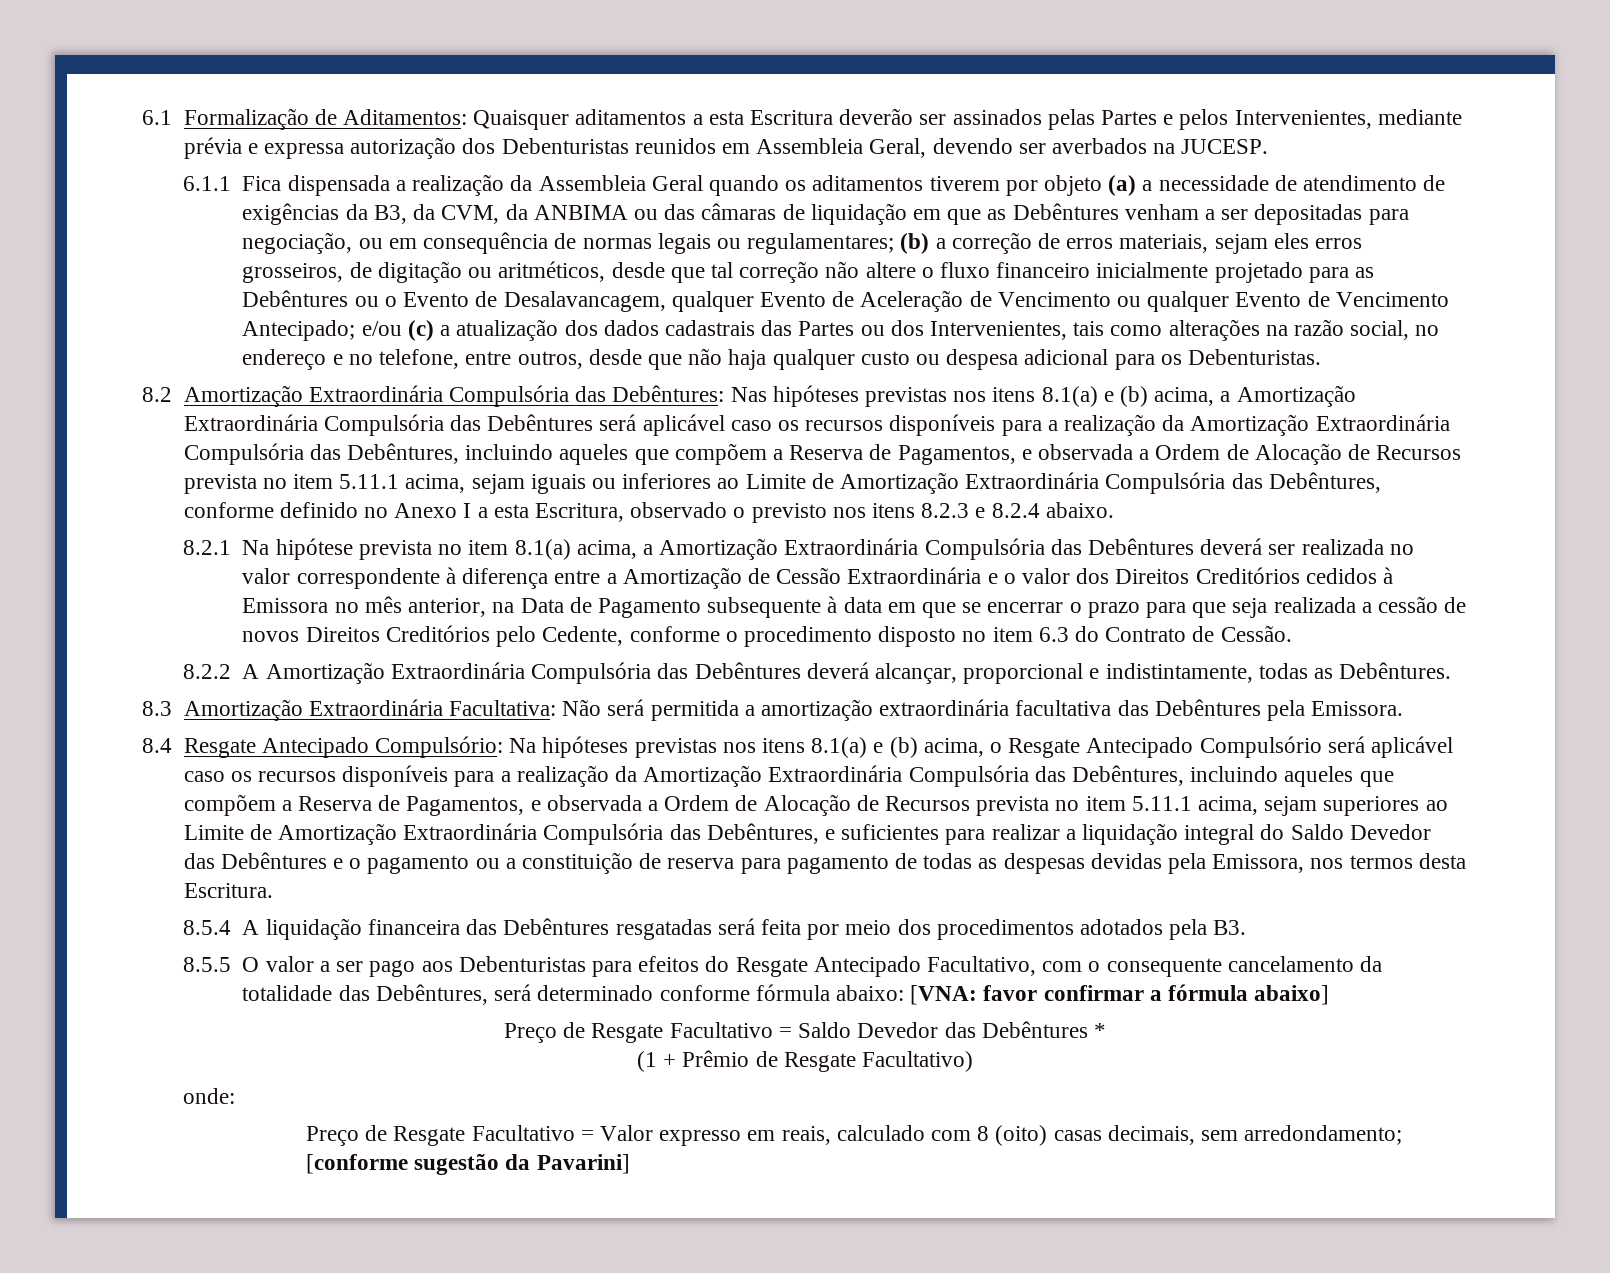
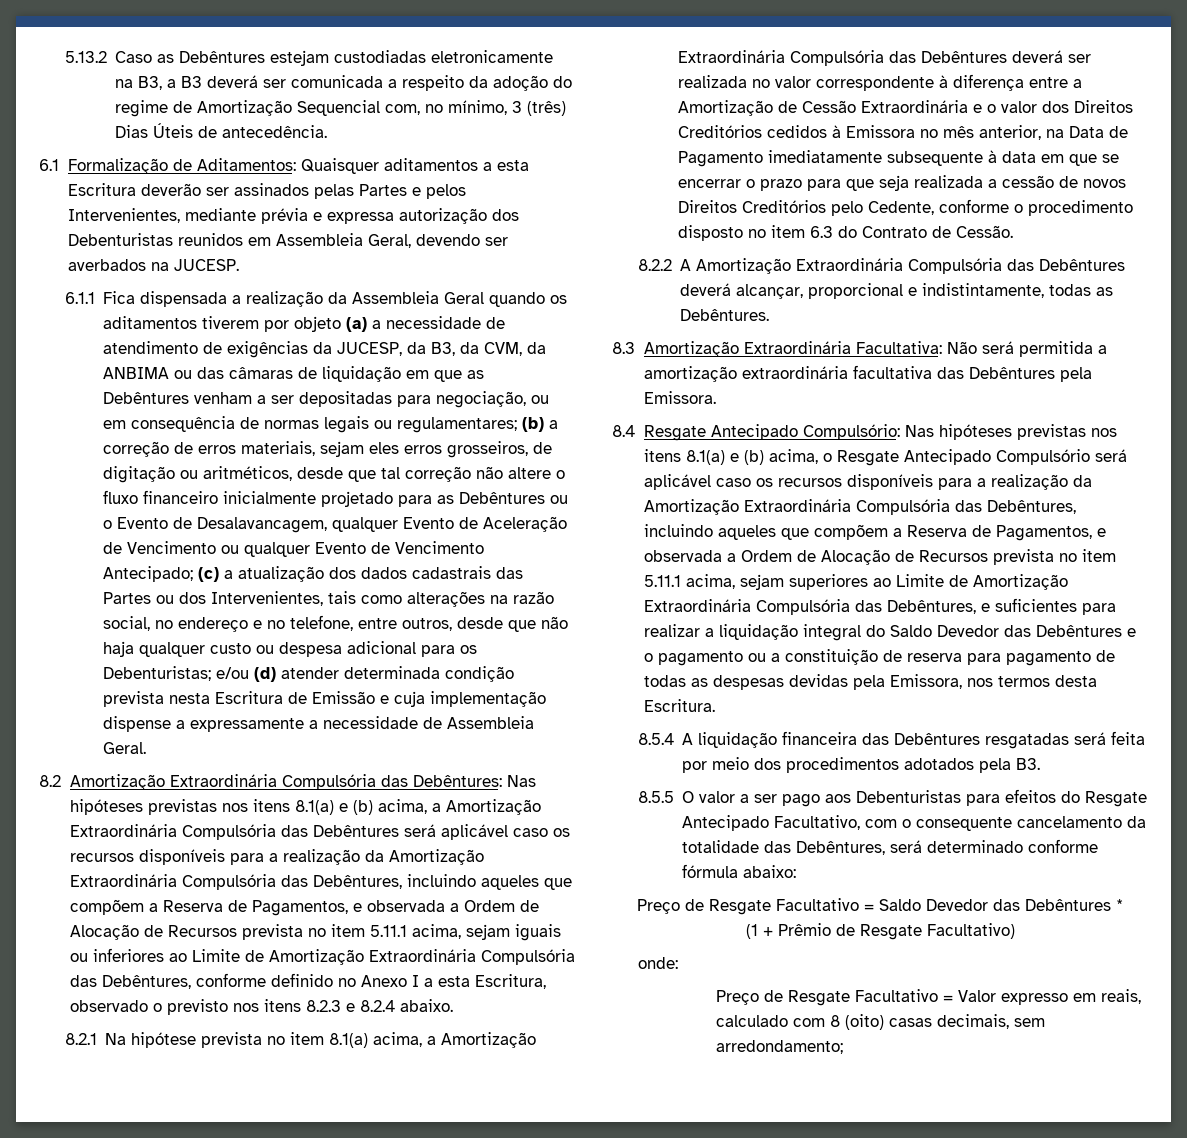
(142, 117) none -> [64,50,554,66] [115,75,573,91] [115,100,567,117] [115,123,328,138] 5.13.2 Caso as Debêntures estejam custodiadas eletronicamente na B3, a B3 deverá ser comunicada a respeito da adoção do regime de Amortização Sequencial com, no mínimo, 3 (três) Dias Úteis de antecedência. //
(368, 212) none -> [337,342,427,356] JUCESP, da
[361,321,402,336] e/ou -> (194, 574) none
[1188,349,1322,365] Debenturistas. -> [103,666,515,682] [103,691,547,707] [103,716,535,732] [103,742,147,754] Debenturistas; e/ou (d) atender determinada condição prevista nesta Escritura de Emissão e cuja implementação dispense a expressamente a necessidade de Assembleia Geral.
(701, 608) none -> [768,150,883,163] imediatamente
[509,738,537,753] Na -> [904,425,934,437] Nas
[910,984,1330,1005] [VNA: favor confirmar a fórmula abaixo] -> (797, 871) none
[305,1154,630,1175] [conforme sugestão da Pavarini] -> (843, 1047) none

